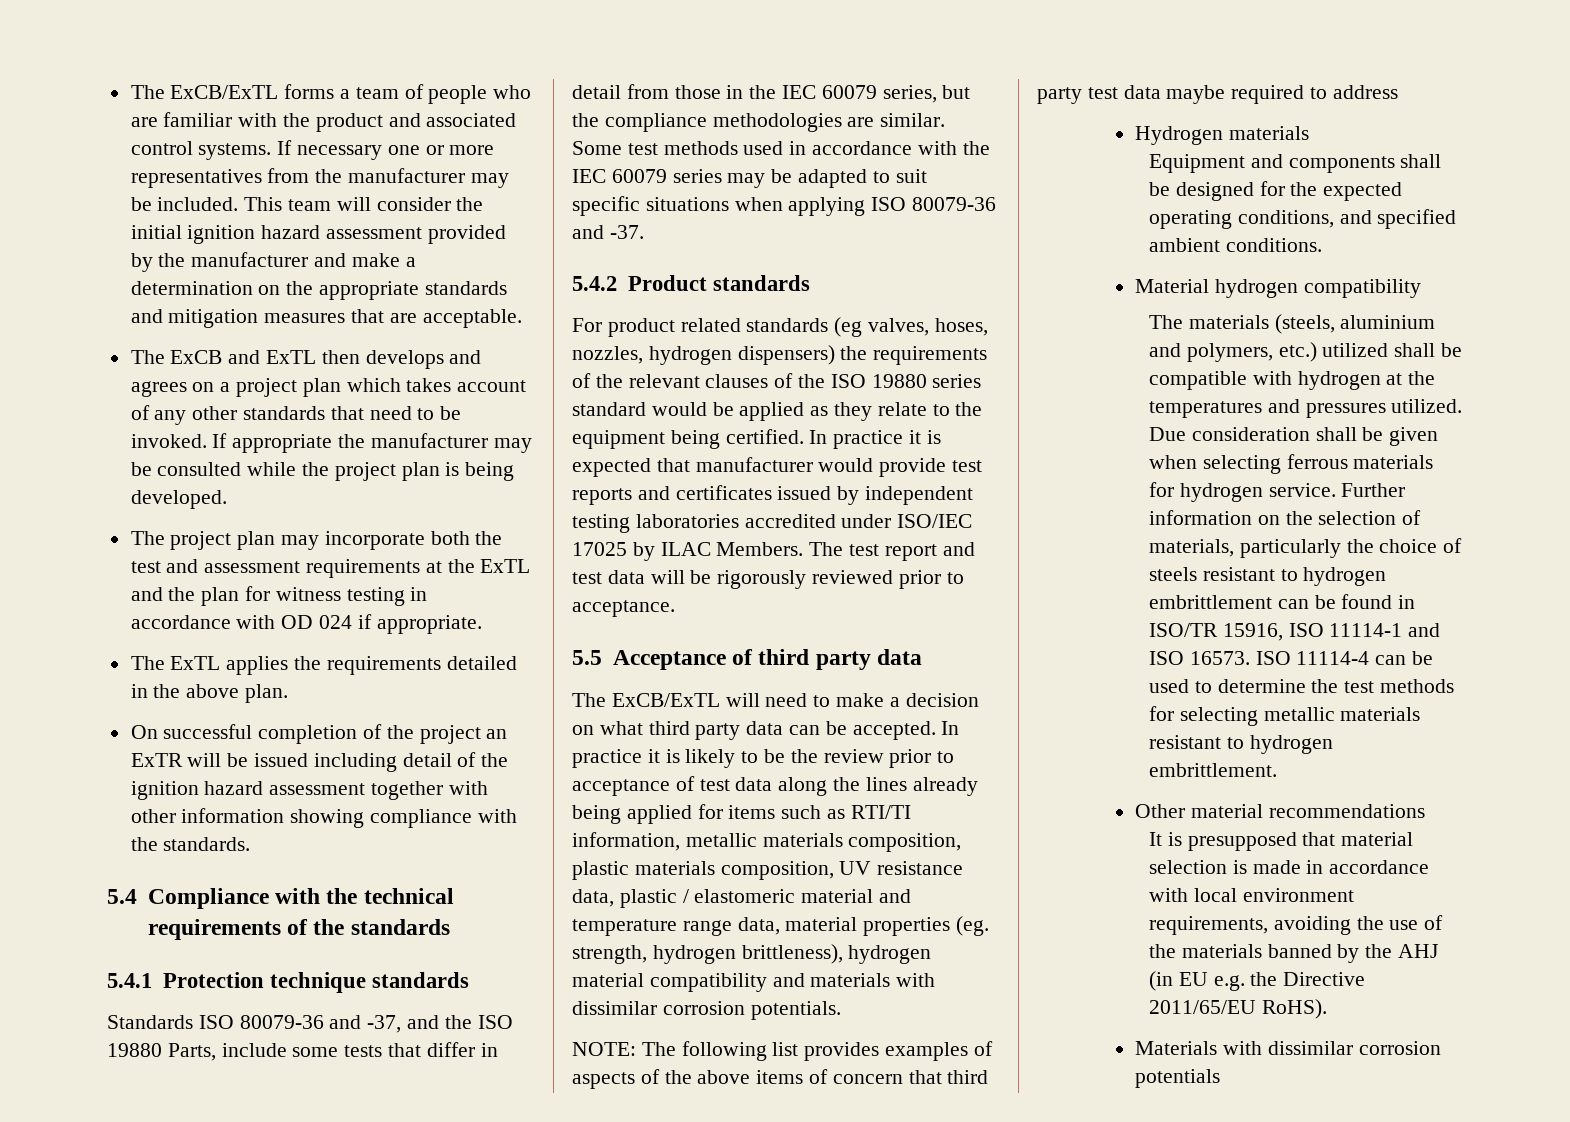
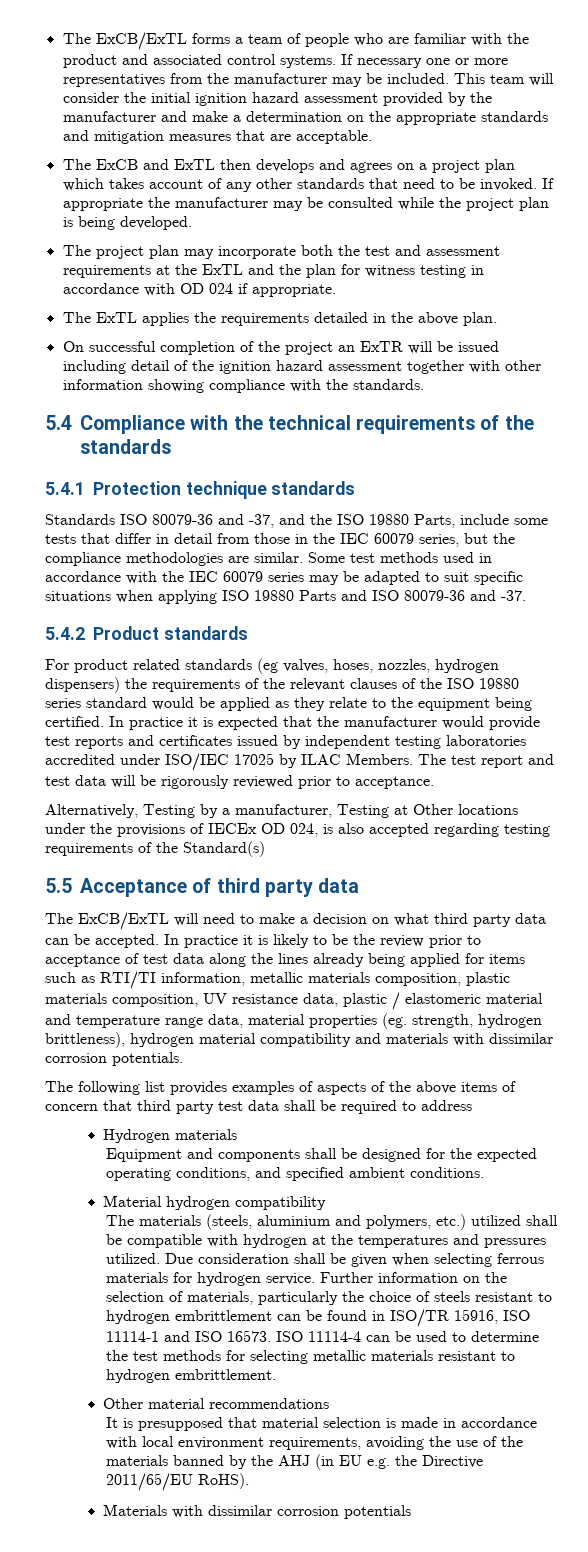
(907, 204) none -> [254,590,399,601] 19880 Parts and ISO
(690, 465) none -> [317,716,339,727] the
(675, 608) none -> [45,804,518,818] [45,823,550,837] [45,841,265,857] // Alternatively, Testing by a manufacturer, Testing at Other locations under the provisions of IECEx OD 024, is also accepted regarding testing requirements of the Standard(s)
[572,1042,636,1056] NOTE: -> (183, 1059) none
[1166,85,1226,104] maybe -> [284,1100,336,1111] shall be

